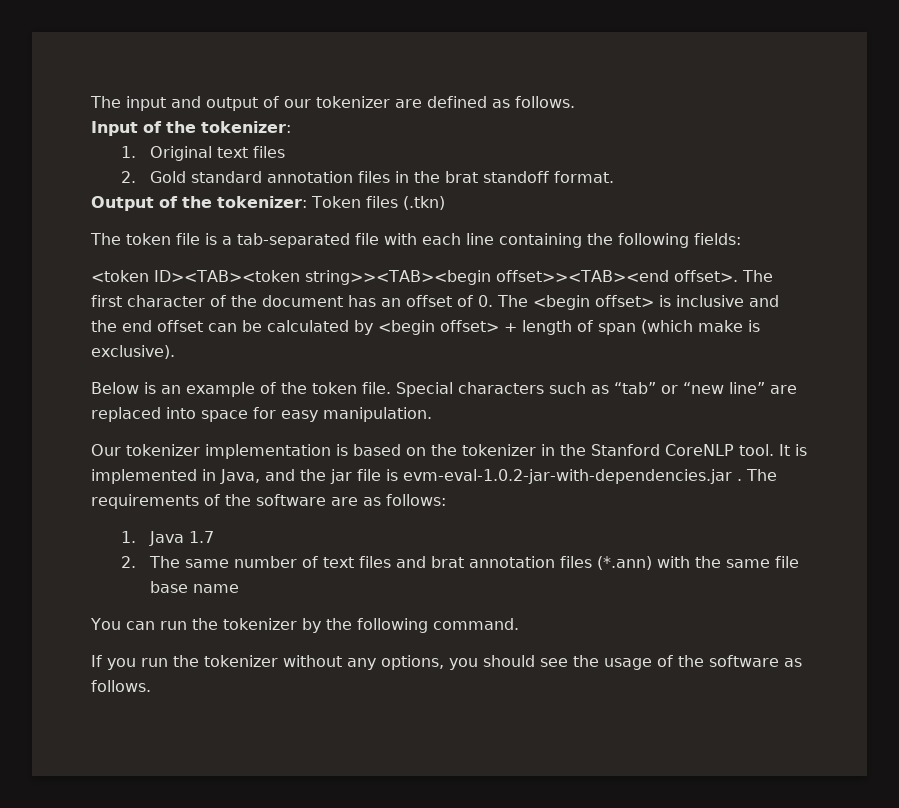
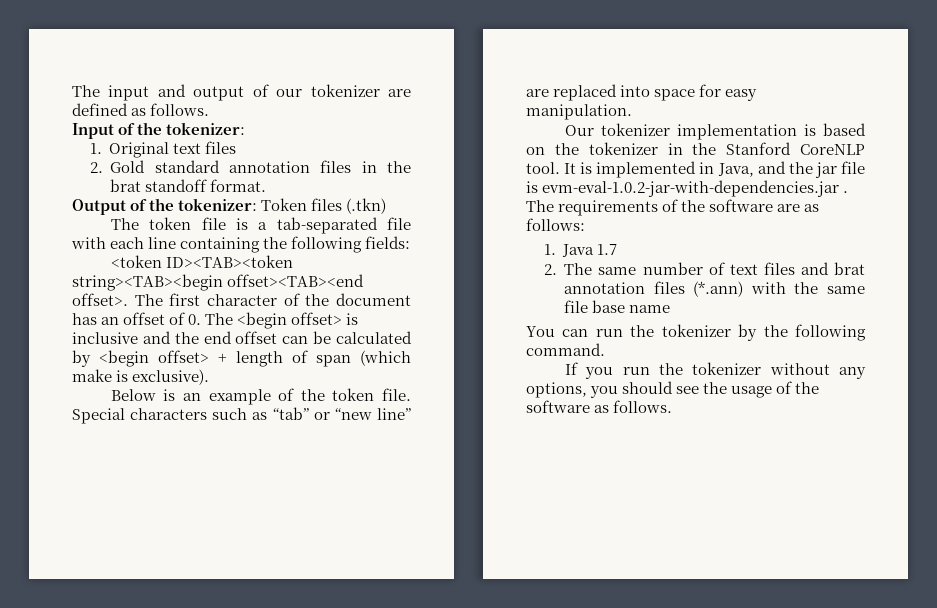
[304,270,669,285] string>><TAB><begin offset>><TAB><end -> [72,274,365,291] string><TAB><begin offset><TAB><end

